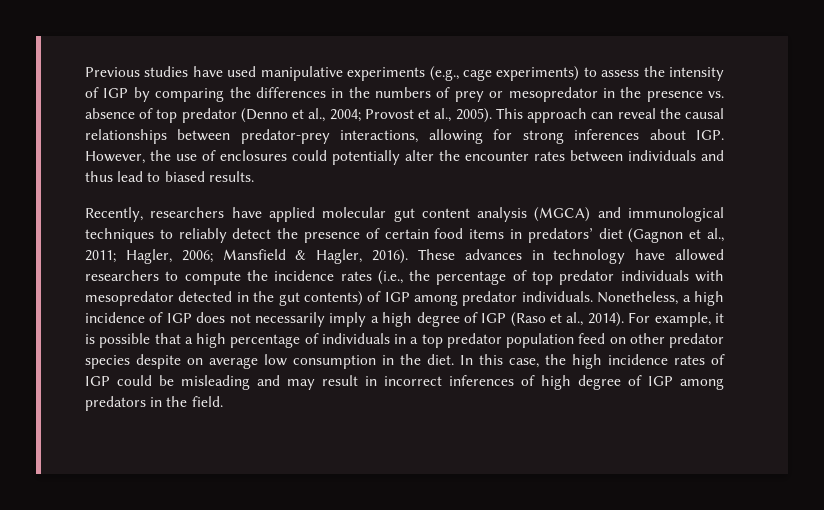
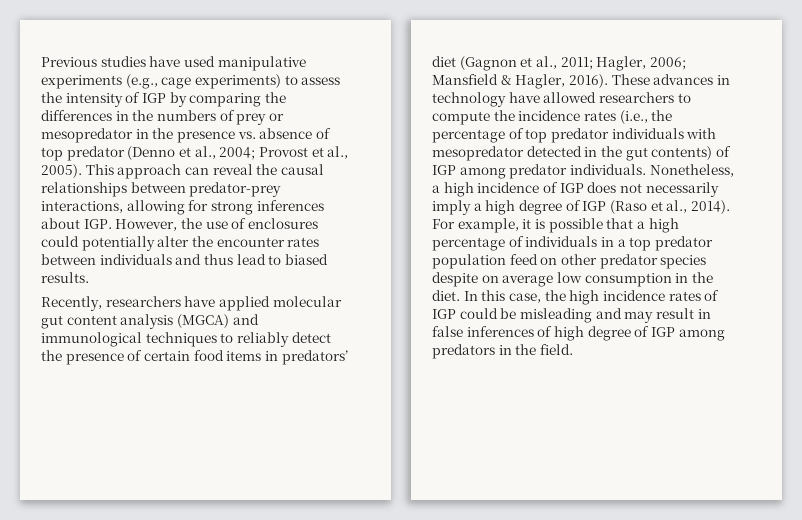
[384,376,442,386] incorrect -> [432,326,463,337] false

